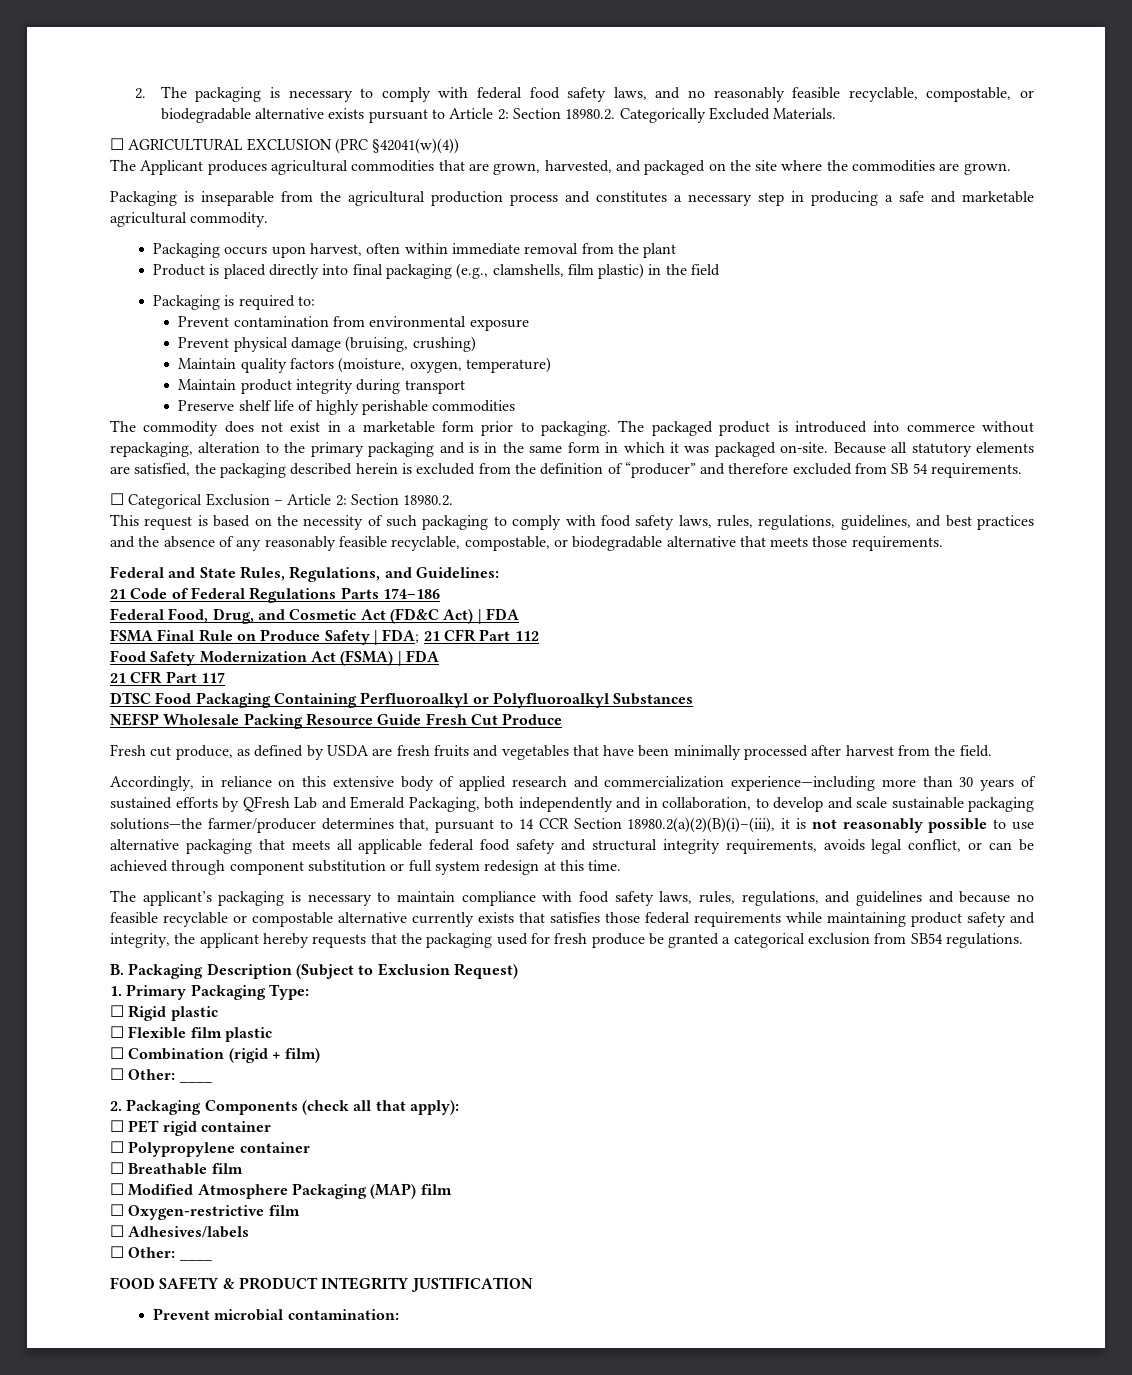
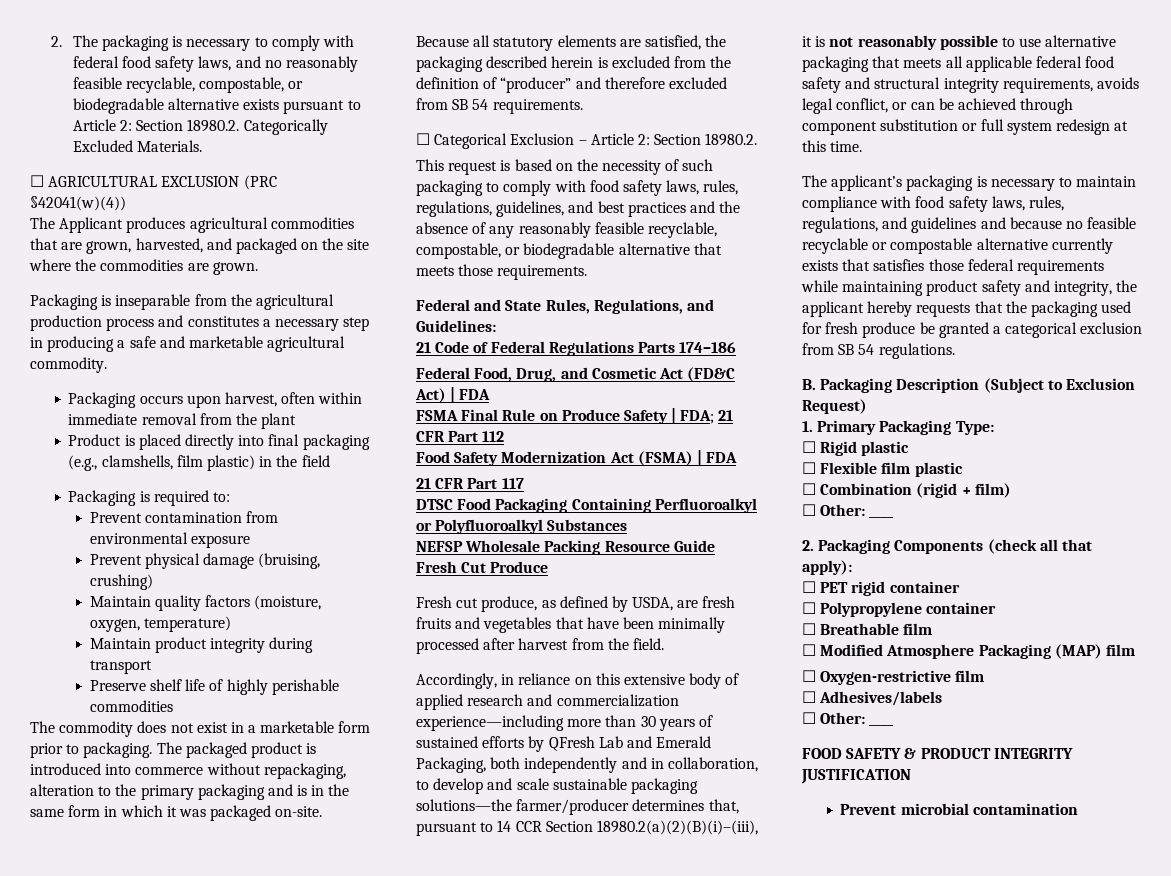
[326,745,369,756] USDA -> [632,597,674,611] USDA,
[910,933,943,944] SB54 -> [838,344,875,355] SB 54
[287,1309,399,1320] contamination: -> [972,803,1078,815] contamination

